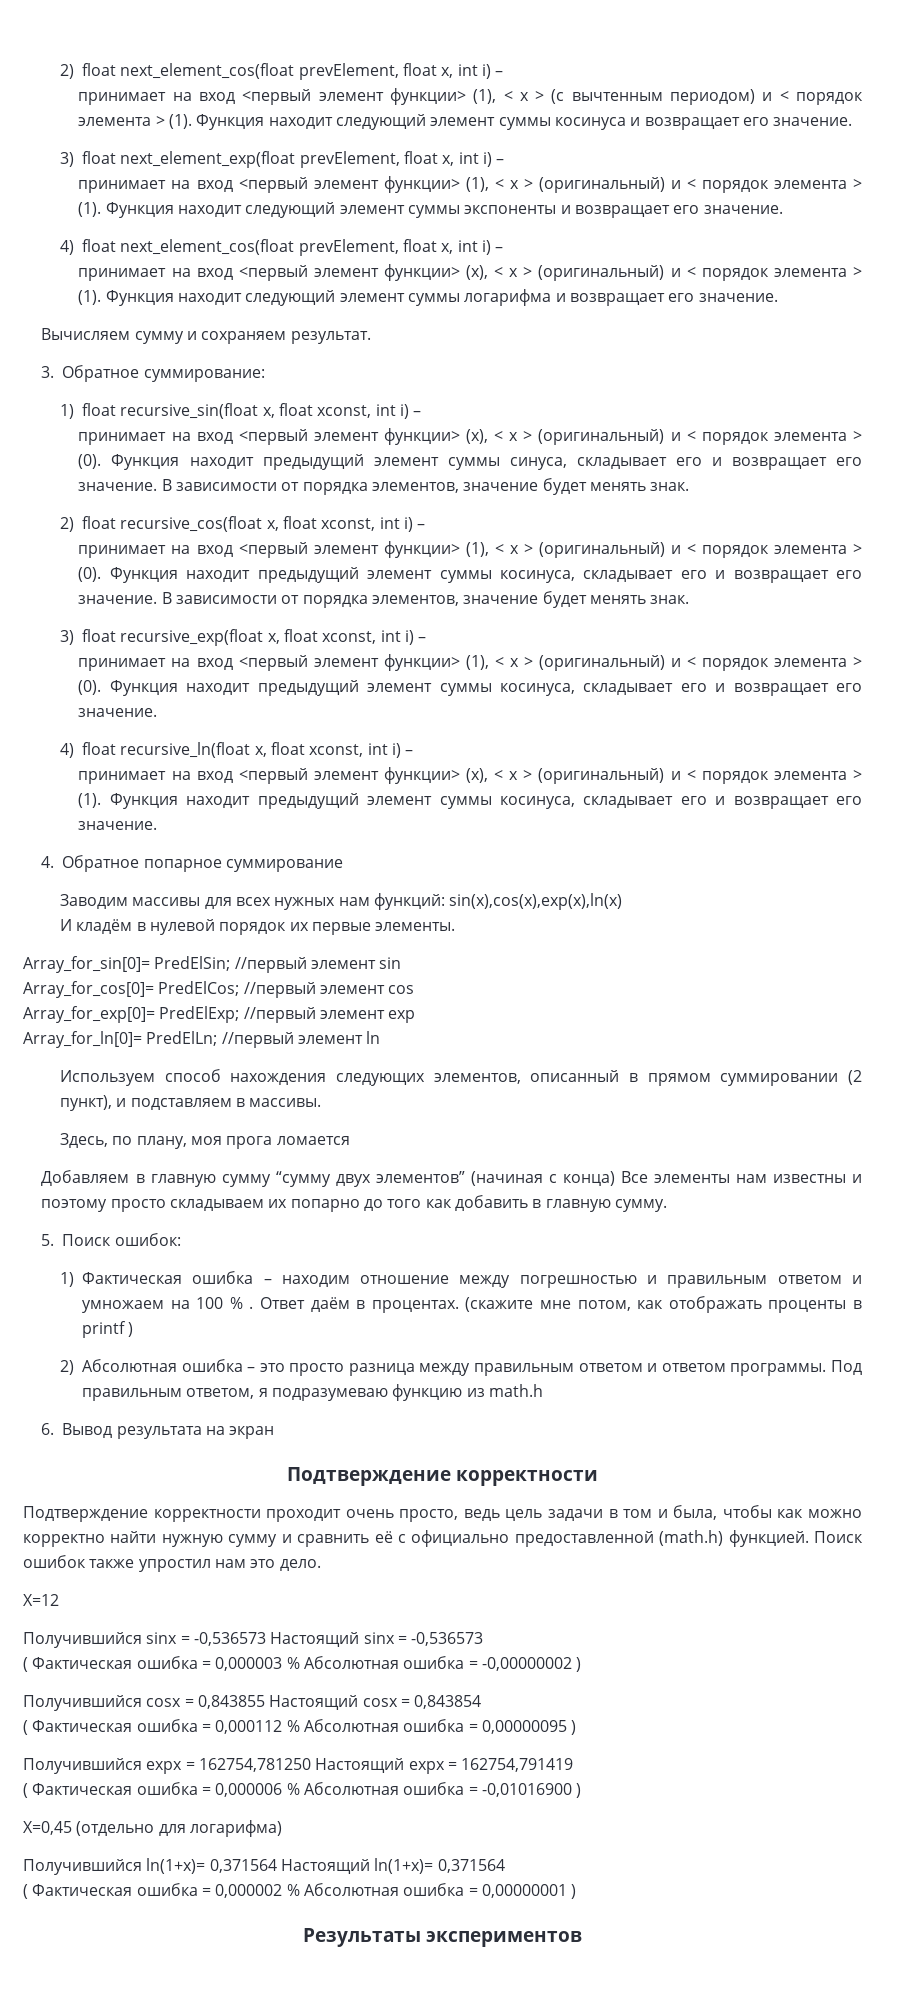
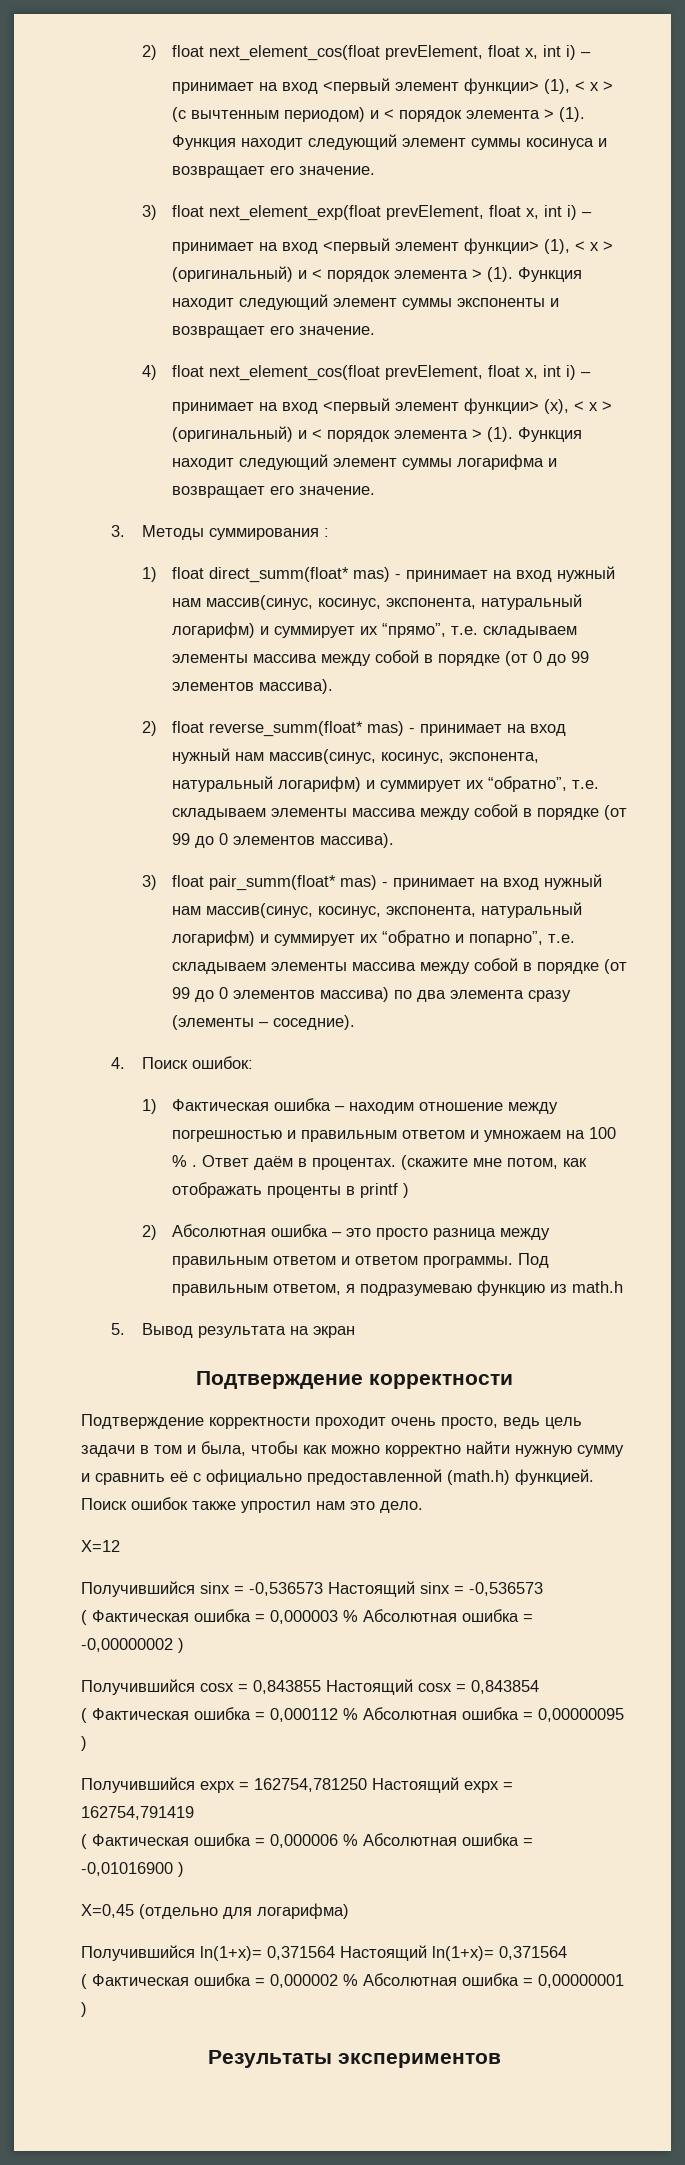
[41,328,371,344] [41,365,265,382] [59,403,422,419] [78,428,862,445] [78,454,862,470] [78,478,690,495] [59,516,426,532] [78,541,863,558] [78,567,862,583] [78,591,690,608] [59,629,427,646] [78,654,863,671] [78,680,862,696] [78,708,158,717] [59,742,414,758] [78,767,862,784] [78,793,862,809] [78,821,158,830] [41,855,344,872] [59,893,623,910] [59,919,456,935] [23,956,402,973] [23,981,415,998] [23,1006,416,1023] [23,1031,381,1048] [59,1069,863,1086] [59,1095,322,1111] [59,1133,350,1149] [41,1170,863,1187] [41,1195,667,1212] [41,1234,55,1246] Вычисляем сумму и сохраняем результат. // 3. Обратное суммирование: // 1) float recursive_sin(float x, float xconst, int i) – // принимает на вход <первый элемент функции> (x), < x > (оригинальный) и < порядок элемента > (0). Функция находит предыдущий элемент суммы синуса, складывает его и возвращает его значение. В зависимости от порядка элементов, значение будет менять знак. // 2) float recursive_cos(float x, float xconst, int i) – // принимает на вход <первый элемент функции> (1), < x > (оригинальный) и < порядок элемента > (0). Функция находит предыдущий элемент суммы косинуса, складывает его и возвращает его значение. В зависимости от порядка элементов, значение будет менять знак. // 3) float recursive_exp(float x, float xconst, int i) – // принимает на вход <первый элемент функции> (1), < x > (оригинальный) и < порядок элемента > (0). Функция находит предыдущий элемент суммы косинуса, складывает его и возвращает его значение. // 4) float recursive_ln(float x, float xconst, int i) – // принимает на вход <первый элемент функции> (x), < x > (оригинальный) и < порядок элемента > (1). Функция находит предыдущий элемент суммы косинуса, складывает его и возвращает его значение. // 4. Обратное попарное суммирование // Заводим массивы для всех нужных нам функций: sin(x),cos(x),exp(x),ln(x) // И кладём в нулевой порядок их первые элементы. // Array_for_sin[0]= PredElSin; //первый элемент sin // Array_for_cos[0]= PredElCos; //первый элемент cos // Array_for_exp[0]= PredElExp; //первый элемент exp // Array_for_ln[0]= PredElLn; //первый элемент ln // Используем способ нахождения следующих элементов, описанный в прямом суммировании (2 пункт), и подставляем в массивы. // Здесь, по плану, моя прога ломается // Добавляем в главную сумму “сумму двух элементов” (начиная с конца) Все элементы нам известны и поэтому просто складываем их попарно до того как добавить в главную сумму. // 5. -> [111,525,329,540] [141,566,615,583] [171,594,582,610] [171,622,577,638] [171,650,589,666] [171,679,333,694] [141,721,566,737] [171,748,539,764] [171,776,599,792] [171,804,627,820] [171,833,394,848] [141,874,602,891] [171,902,582,918] [171,930,575,946] [171,958,627,974] [171,987,571,1002] [171,1015,355,1030] [111,1057,126,1069] 3. Методы суммирования : // 1) float direct_summ(float* mas) - принимает на вход нужный нам массив(синус, косинус, экспонента, натуральный логарифм) и суммирует их “прямо”, т.е. складываем элементы массива между собой в порядке (от 0 до 99 элементов массива). // 2) float reverse_summ(float* mas) - принимает на вход нужный нам массив(синус, косинус, экспонента, натуральный логарифм) и суммирует их “обратно”, т.е. складываем элементы массива между собой в порядке (от 99 до 0 элементов массива). // 3) float pair_summ(float* mas) - принимает на вход нужный нам массив(синус, косинус, экспонента, натуральный логарифм) и суммирует их “обратно и попарно”, т.е. складываем элементы массива между собой в порядке (от 99 до 0 элементов массива) по два элемента сразу (элементы – соседние). // 4.
[41,1423,55,1435] 6. -> [111,1323,126,1335] 5.

